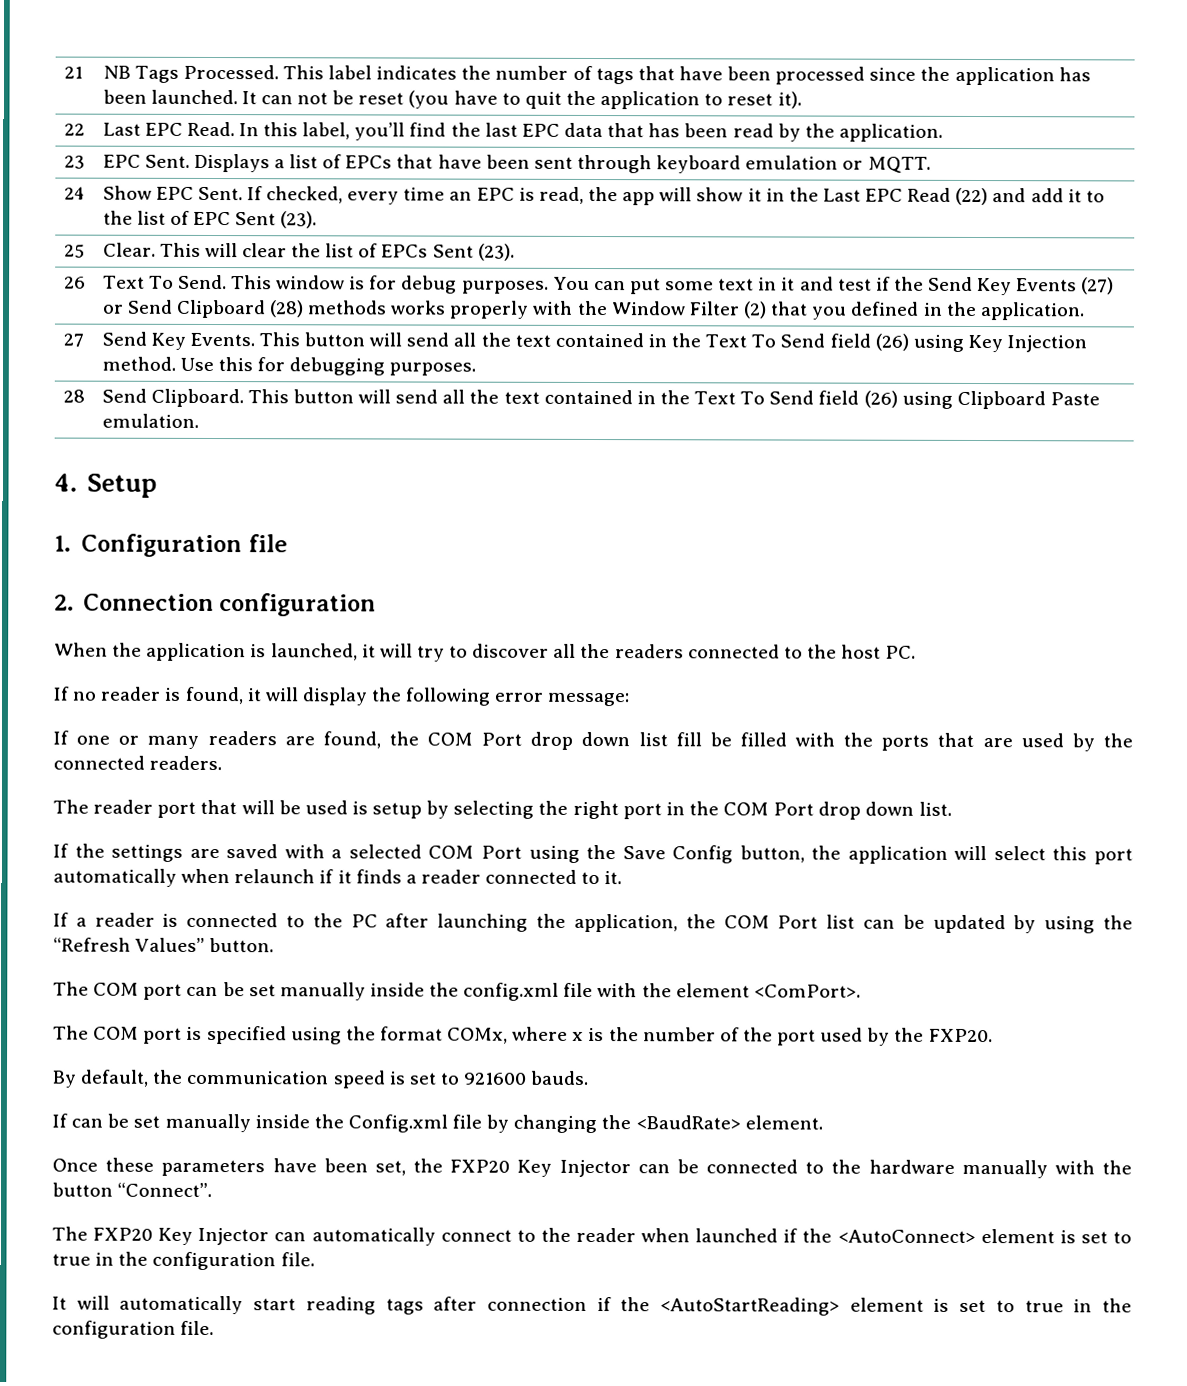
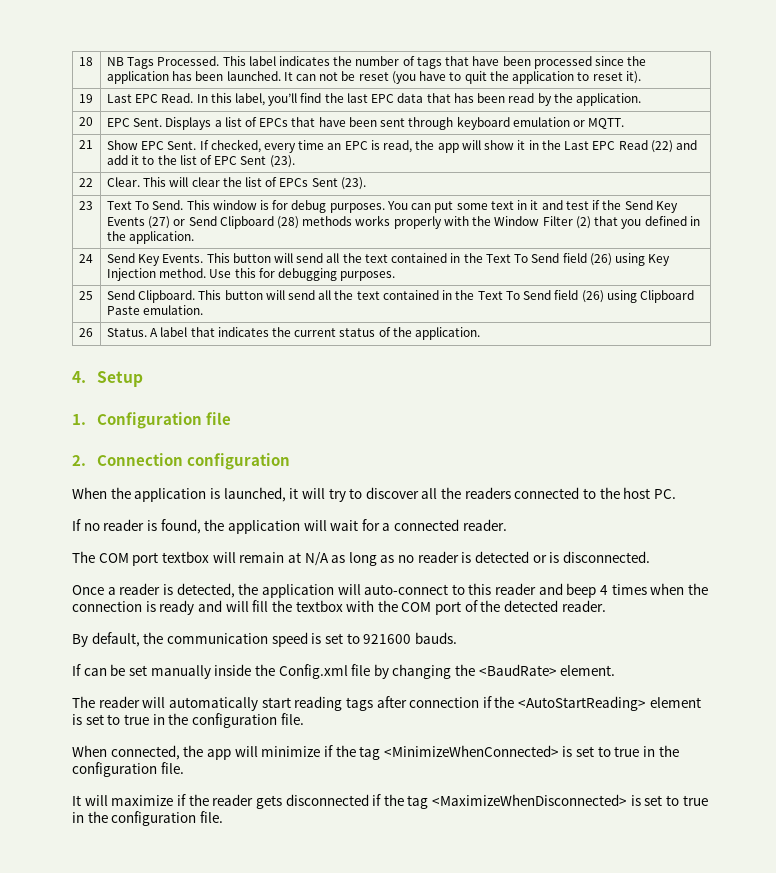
[63,66,83,79] 21 -> [78,57,93,66] 18
[63,123,85,136] 22 -> [78,94,93,103] 19
[63,155,85,169] 23 -> [78,117,93,126] 20
[63,186,85,200] 24 -> [78,140,93,149] 21
[63,244,85,258] 25 -> [78,178,93,187] 22
[63,276,86,289] 26 -> [78,201,93,210] 23
[62,333,84,347] 27 -> [78,254,93,263] 24
[62,389,85,403] 28 -> [78,291,93,300] 25
(199, 420) none -> [78,328,93,337] [106,327,481,340] // 26 | Status. A label that indicates the current status of the application.
[246,687,630,707] [53,730,1134,752] [53,755,223,771] [53,799,952,820] [53,843,1133,865] [53,868,623,887] [53,912,1134,934] [53,937,275,953] [53,981,861,1001] [53,1025,993,1046] it will display the following error message: // If one or many readers are found, the COM Port drop down list fill be filled with the ports that are used by the connected readers. // The reader port that will be used is setup by selecting the right port in the COM Port drop down list. // If the settings are saved with a selected COM Port using the Save Config button, the application will select this port automatically when relaunch if it finds a reader connected to it. // If a reader is connected to the PC after launching the application, the COM Port list can be updated by using the “Refresh Values” button. // The COM port can be set manually inside the config.xml file with the element <ComPort>. // The COM port is specified using the format COMx, where x is the number of the port used by the FXP20. -> [204,519,507,534] [72,551,650,566] [72,583,708,598] [72,600,606,615] the application will wait for a connected reader. // The COM port textbox will remain at N/A as long as no reader is detected or is disconnected. // Once a reader is detected, the application will auto-connect to this reader and beep 4 times when the connection is ready and will fill the textbox with the COM port of the detected reader.
[52,1157,1132,1179] [52,1182,213,1198] [52,1226,1132,1246] [52,1251,315,1271] [52,1296,67,1310] Once these parameters have been set, the FXP20 Key Injector can be connected to the hardware manually with the button “Connect”. // The FXP20 Key Injector can automatically connect to the reader when launched if the <AutoConnect> element is set to true in the configuration file. // It -> [72,696,140,708] The reader
(215, 1328) none -> [72,745,679,760] [72,762,184,777] [72,794,708,809] [72,811,223,826] // When connected, the app will minimize if the tag <MinimizeWhenConnected> is set to true in the configuration file. // It will maximize if the reader gets disconnected if the tag <MaximizeWhenDisconnected> is set to true in the configuration file.

